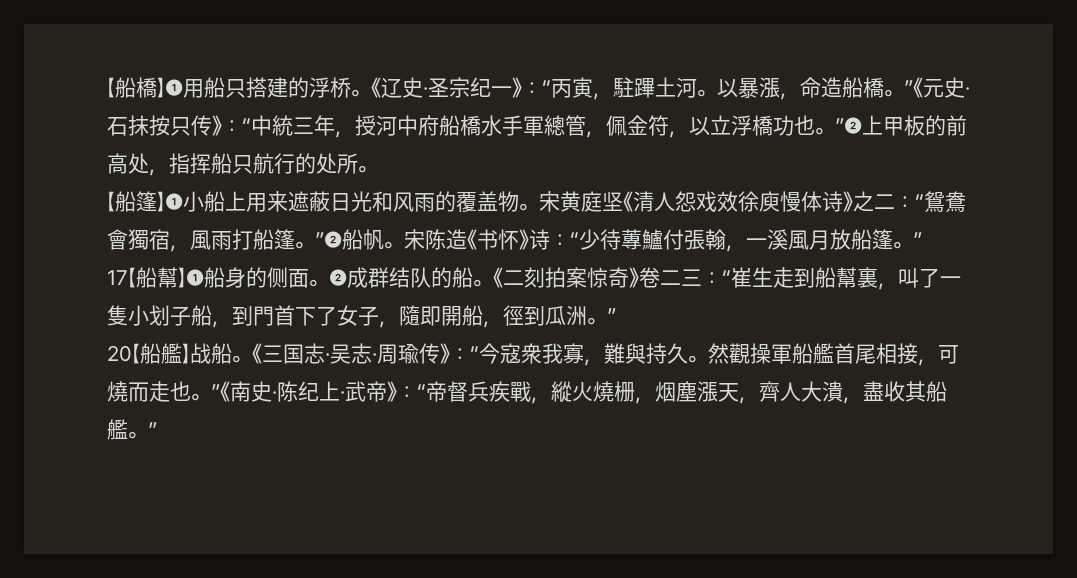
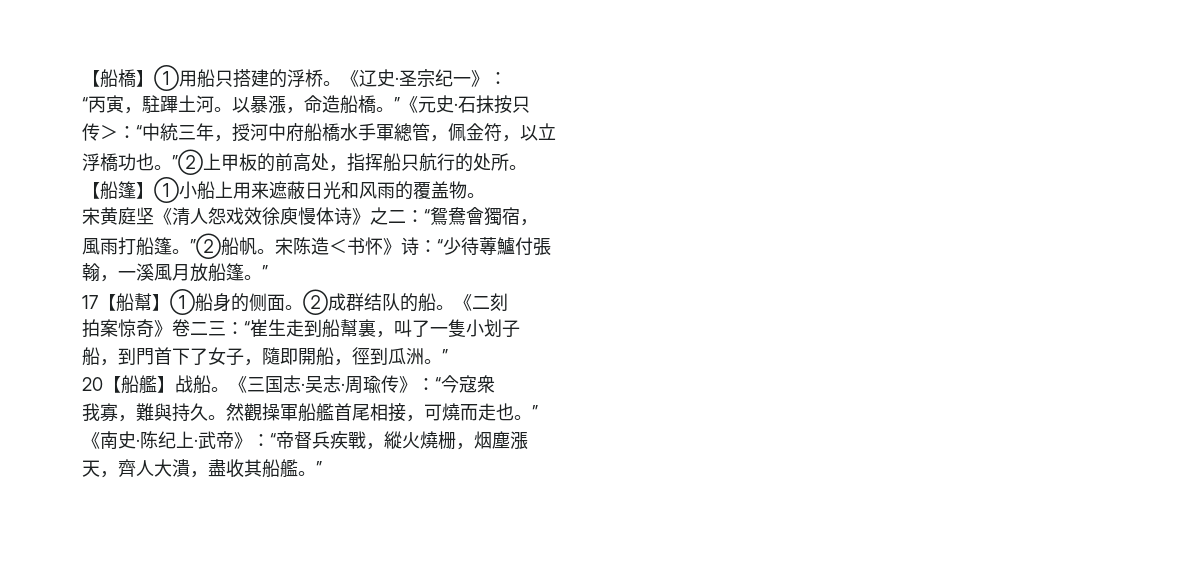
[165,79,183,96] ❶ -> [154,65,179,91] ①
(542, 88) none -> (507, 78) //
[191,115,222,136] 传》 -> [82,123,118,141] // 传＞
(731, 125) none -> (556, 131) //
[835,117,862,134] ”❷ -> [172,149,203,175] ”②
[165,193,183,210] ❶ -> [154,177,179,203] ①
(539, 207) none -> (485, 195) //
(190, 248) none -> (538, 222) //
[315,231,342,248] ”❷ -> [190,233,221,259] ”②
[467,229,477,250] 《 -> [329,239,347,253] ＜
(705, 240) none -> (551, 247) //
[186,269,204,286] ❶ -> [170,289,195,315] ①
[329,269,347,286] ❷ -> [303,289,328,315] ②
(545, 277) none -> (508, 302) //
(191, 316) none -> (520, 329) //
(542, 353) none -> (495, 384) //
(220, 391) none -> (538, 412) //
(718, 391) none -> (528, 440) //

